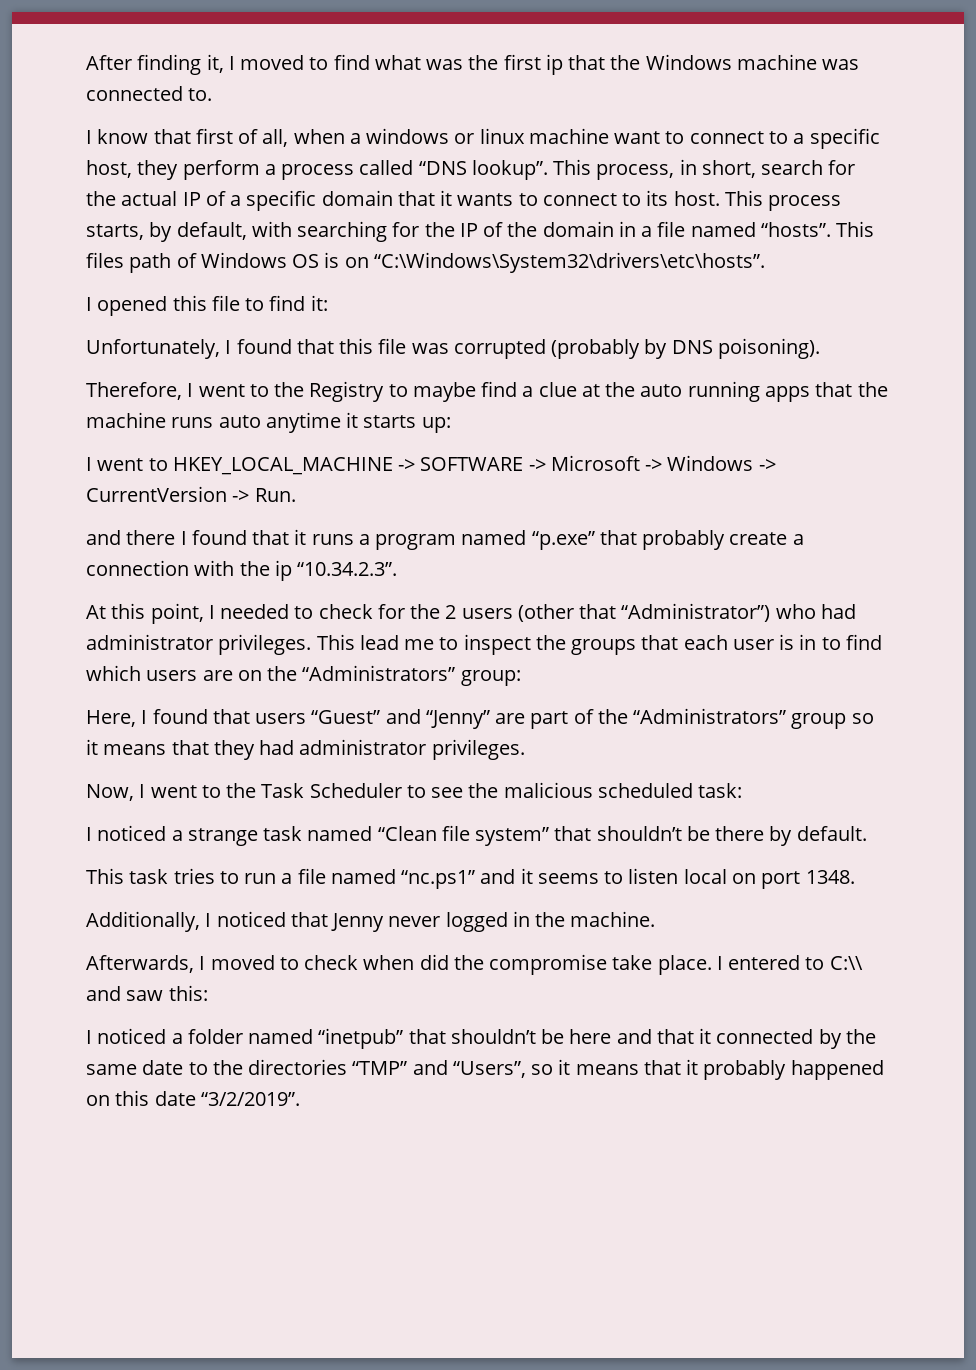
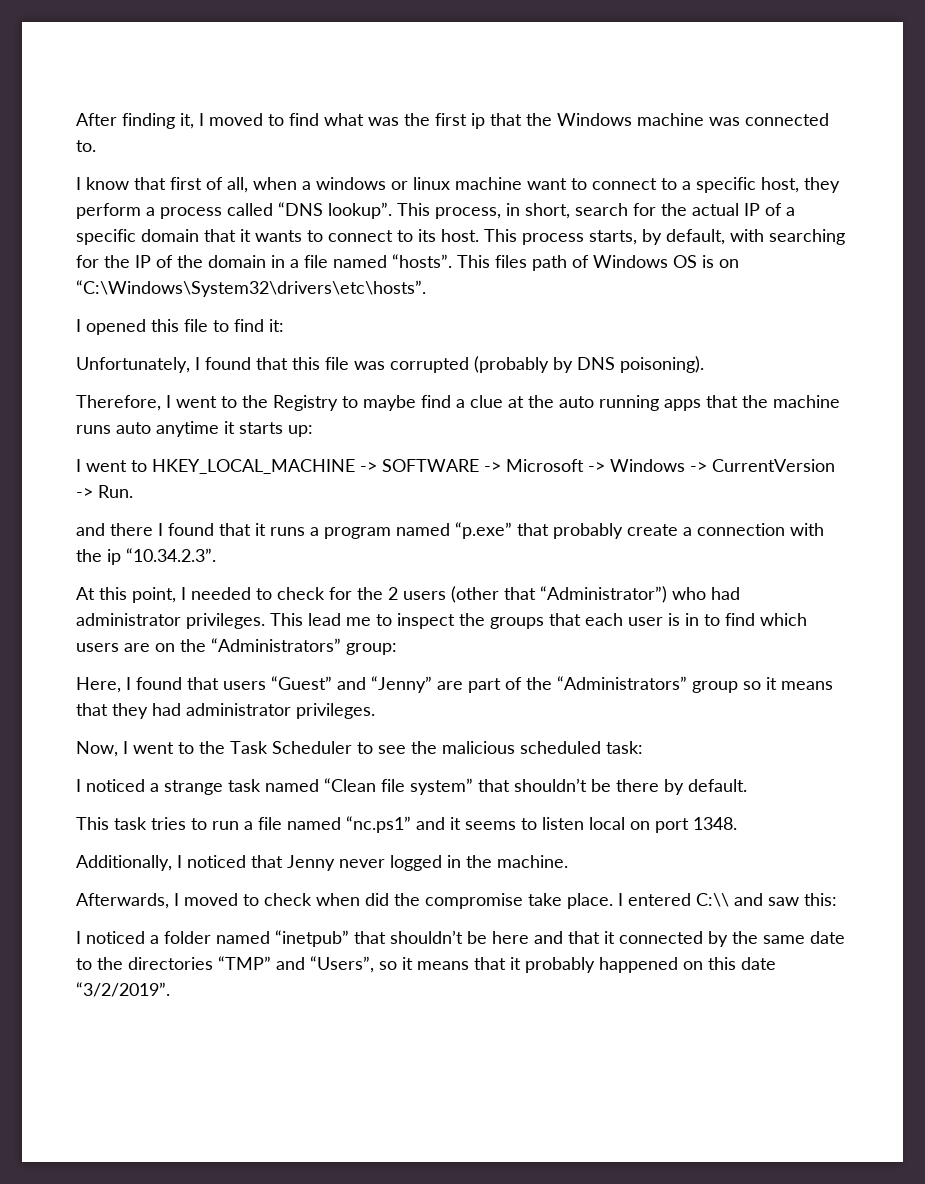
[805,957,825,970] to -> (691, 899) none

